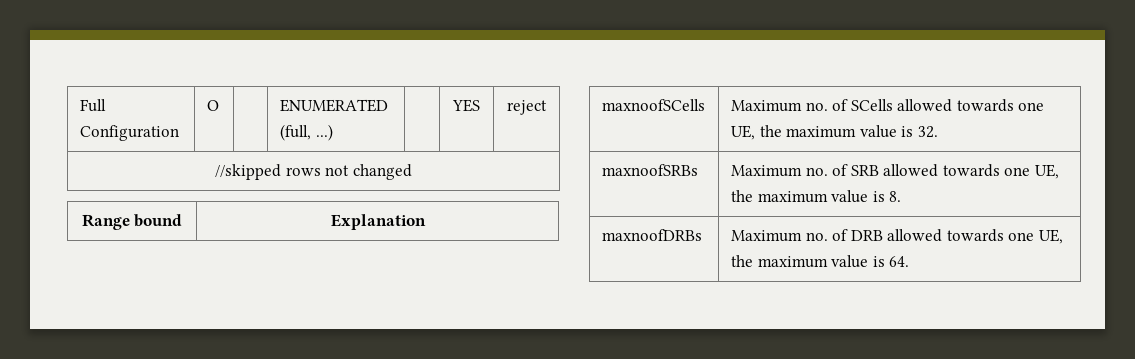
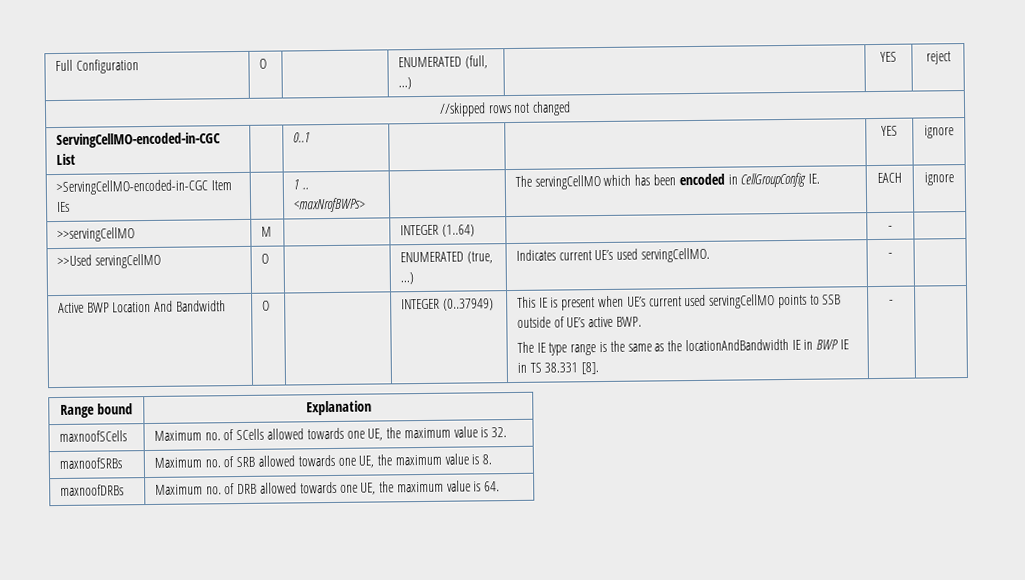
(412, 172) none -> [55,132,221,149] [55,153,76,166] [292,132,310,143] [881,125,898,136] [924,125,954,139] [55,179,232,196] [56,201,70,213] [292,179,309,190] [292,197,366,213] [514,172,821,190] [877,172,902,183] [924,172,954,186] [56,227,135,243] [260,226,272,237] [399,224,475,237] [888,225,893,230] [56,253,161,269] [260,253,269,264] [399,251,493,264] [399,272,414,285] [515,247,710,263] [888,252,893,257] [57,300,226,314] [261,300,270,311] [400,298,494,311] [516,294,842,311] [516,316,642,328] [516,338,849,356] [516,362,600,375] [889,299,894,304] // ServingCellMO-encoded-in-CGC List | | 0..1 | | | YES | ignore // >ServingCellMO-encoded-in-CGC Item IEs | | 1 .. <maxNrofBWPs> | | The servingCellMO which has been encoded in CellGroupConfig IE. | EACH | ignore // >>servingCellMO | M | | INTEGER (1..64) | | - | // >>Used servingCellMO | O | | ENUMERATED (true, ...) | Indicates current UE’s used servingCellMO. | - | // Active BWP Location And Bandwidth | O | | INTEGER (0..37949) | This IE is present when UE’s current used servingCellMO points to SSB outside of UE’s active BWP. // The IE type range is the same as the locationAndBandwidth IE in BWP IE in TS 38.331 [8]. | - |

